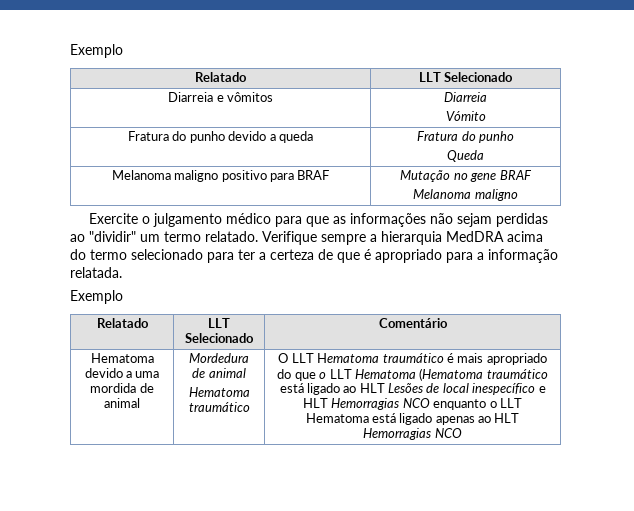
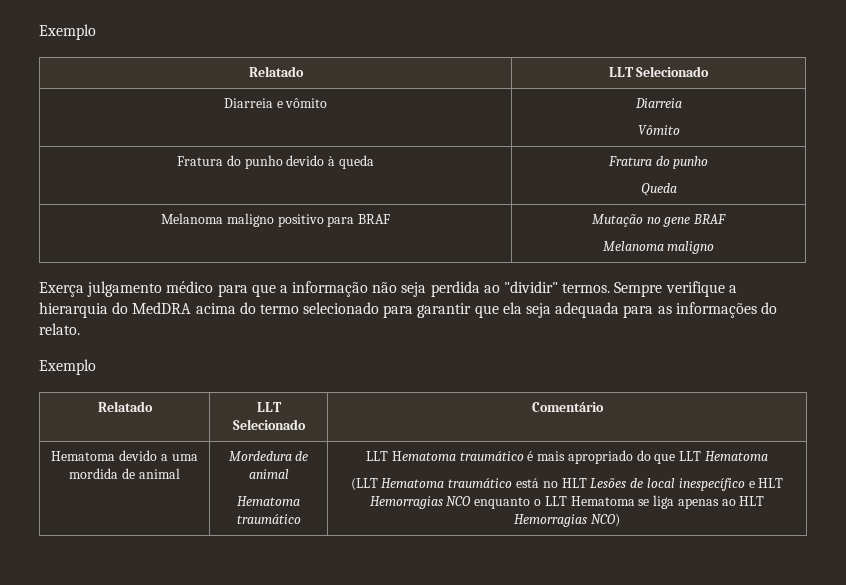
[226,92,273,102] vômitos -> [285,98,328,108] vômito
[445,111,486,121] Vómito -> [637,125,680,135] Vômito
[269,134,276,141] a -> [328,156,336,166] à
[89,213,151,224] Exercite o -> [39,282,84,297] Exerça
[333,213,549,227] [70,231,366,245] as informações não sejam perdidas ao "dividir" um termo relatado. Verifique sempre -> [279,281,725,297] a informação não seja perdida ao "dividir" termos. Sempre verifique
(442, 238) none -> [112,302,129,314] do
[238,249,558,263] [70,267,122,278] ter a certeza de que é apropriado para a informação relatada. -> [417,302,777,318] [39,323,80,335] garantir que ela seja adequada para as informações do relato.
[278,353,289,363] O -> (301, 519) none
[319,368,548,381] [279,383,357,395] o LLT Hematoma (Hematoma traumático está ligado ao -> [679,451,769,461] [350,478,558,491] LLT Hematoma // (LLT Hematoma traumático está no
[371,413,433,425] está ligado -> [638,495,675,509] se liga
[434,428,462,438] NCO -> [590,514,620,527] NCO)

